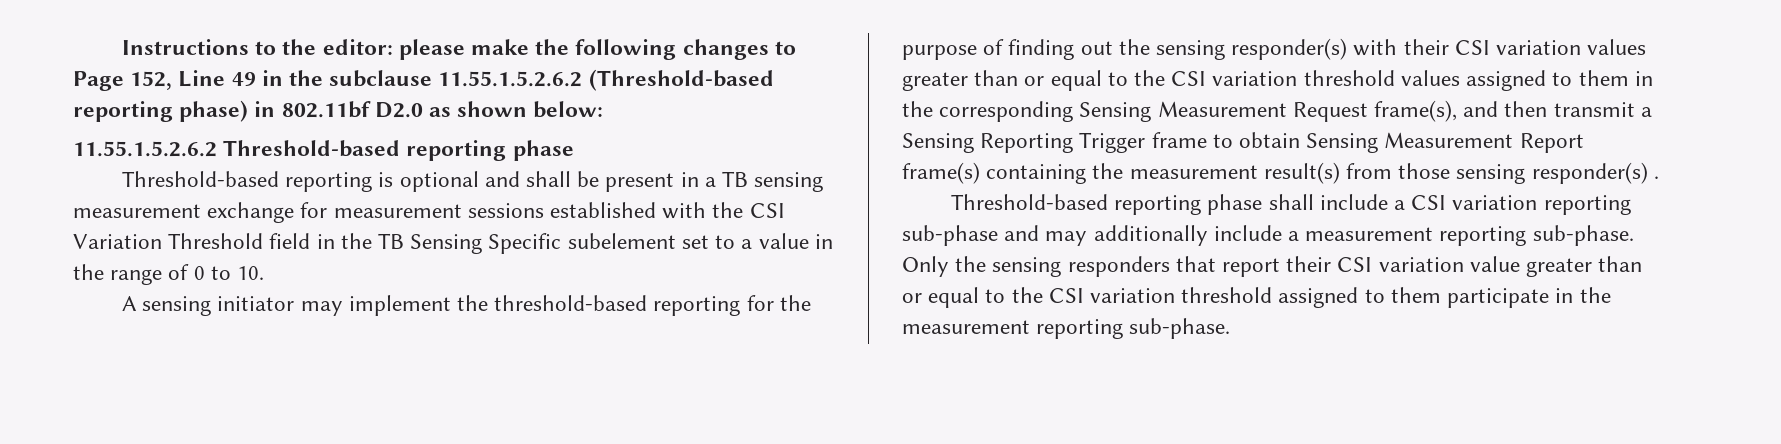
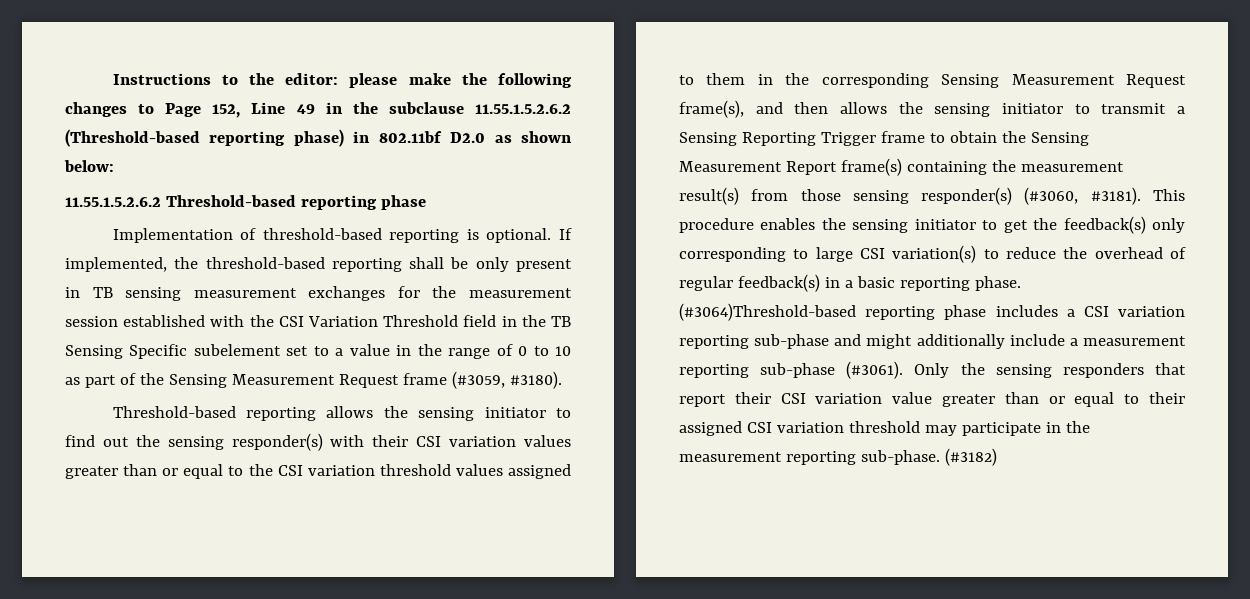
[121,171,520,192] Threshold-based reporting is optional and -> [112,228,572,243] [65,257,402,272] Implementation of threshold-based reporting is optional. If implemented, the threshold-based reporting
(600, 179) none -> [475,257,509,272] only
[704,177,716,187] a -> (80, 292) none
[207,202,544,223] exchange for measurement sessions -> [308,286,572,301] [65,316,118,327] exchanges for the measurement session
[237,266,265,280] [121,295,811,316] [902,39,1075,60] 10. // A sensing initiator may implement the threshold-based reporting for the purpose of finding -> [554,346,571,356] [65,371,562,389] [112,406,571,421] [65,435,95,447] 10 as part of the Sensing Measurement Request frame (#3059, #3180). // Threshold-based reporting allows the sensing initiator to find
(1548, 109) none -> [840,102,1090,117] allows the sensing initiator to
(1301, 140) none -> [1001,131,1026,143] the
[1653,176,1659,179] [950,194,1388,215] . // Threshold-based reporting phase shall include -> [1024,187,1185,205] [679,216,1185,234] [679,245,1186,263] [679,274,1021,292] [679,303,1058,321] (#3060, #3181). This procedure enables the sensing initiator to get the feedback(s) only corresponding to large CSI variation(s) to reduce the overhead of regular feedback(s) in a basic reporting phase. (#3064)Threshold-based reporting phase includes
[1045,231,1088,246] may -> [866,334,913,349] might
[1532,225,1634,246] sub-phase. -> [760,361,904,379] sub-phase (#3061).
[1011,287,1441,308] the CSI variation threshold assigned to them -> [1149,392,1185,404] [679,421,957,436] their assigned CSI variation threshold may
(1231, 328) none -> [944,448,997,466] (#3182)

